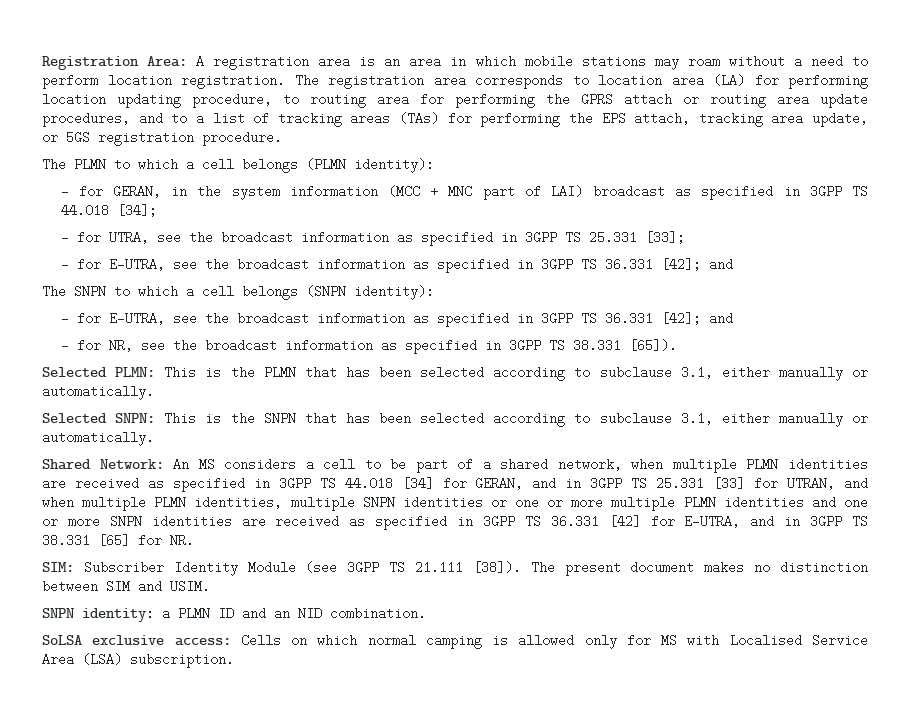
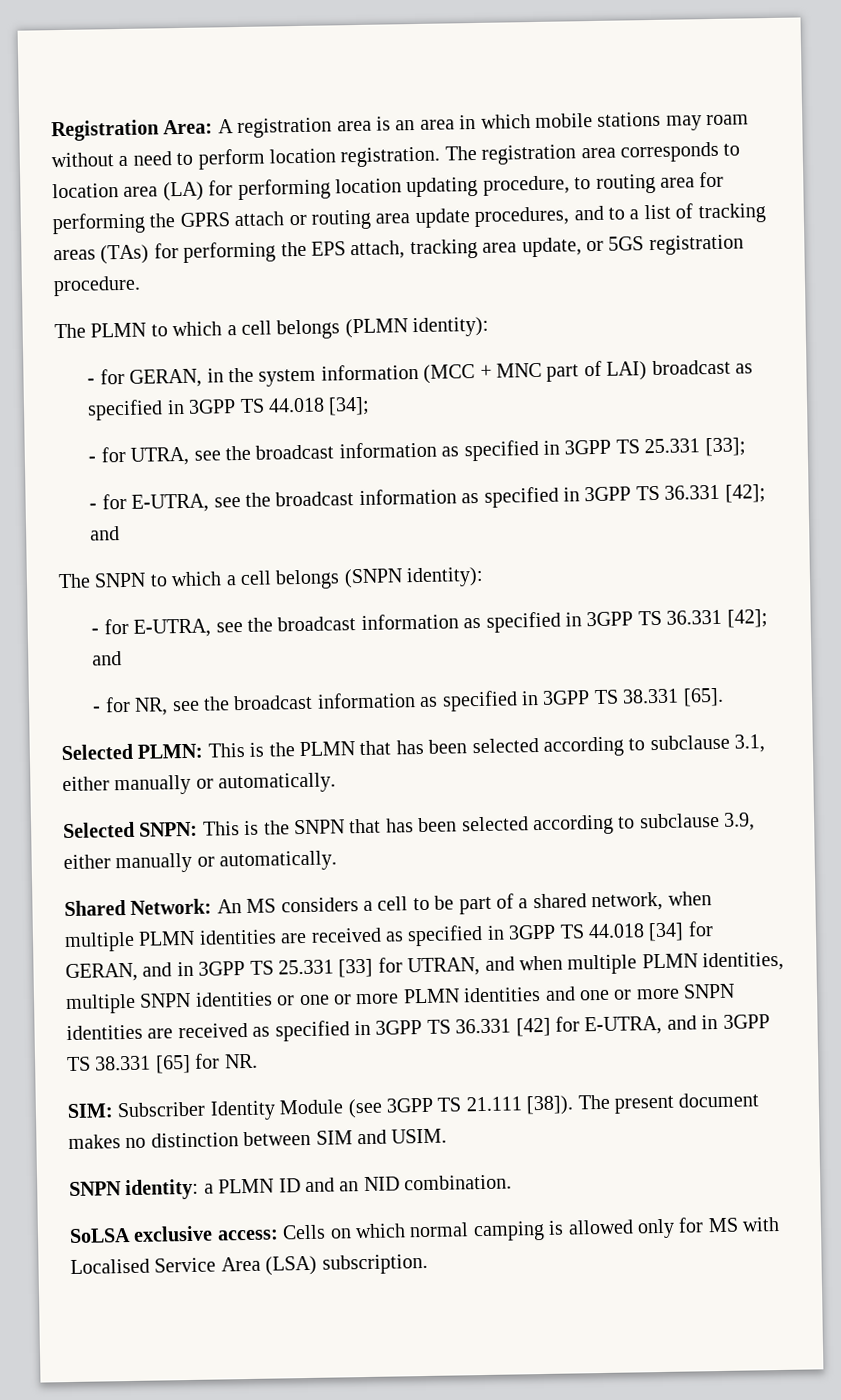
[628,339,677,352] [65]). -> [682,687,724,707] [65].
[680,412,713,425] 3.1, -> [723,812,756,831] 3.9,
[611,496,676,511] multiple -> (400, 999) none

